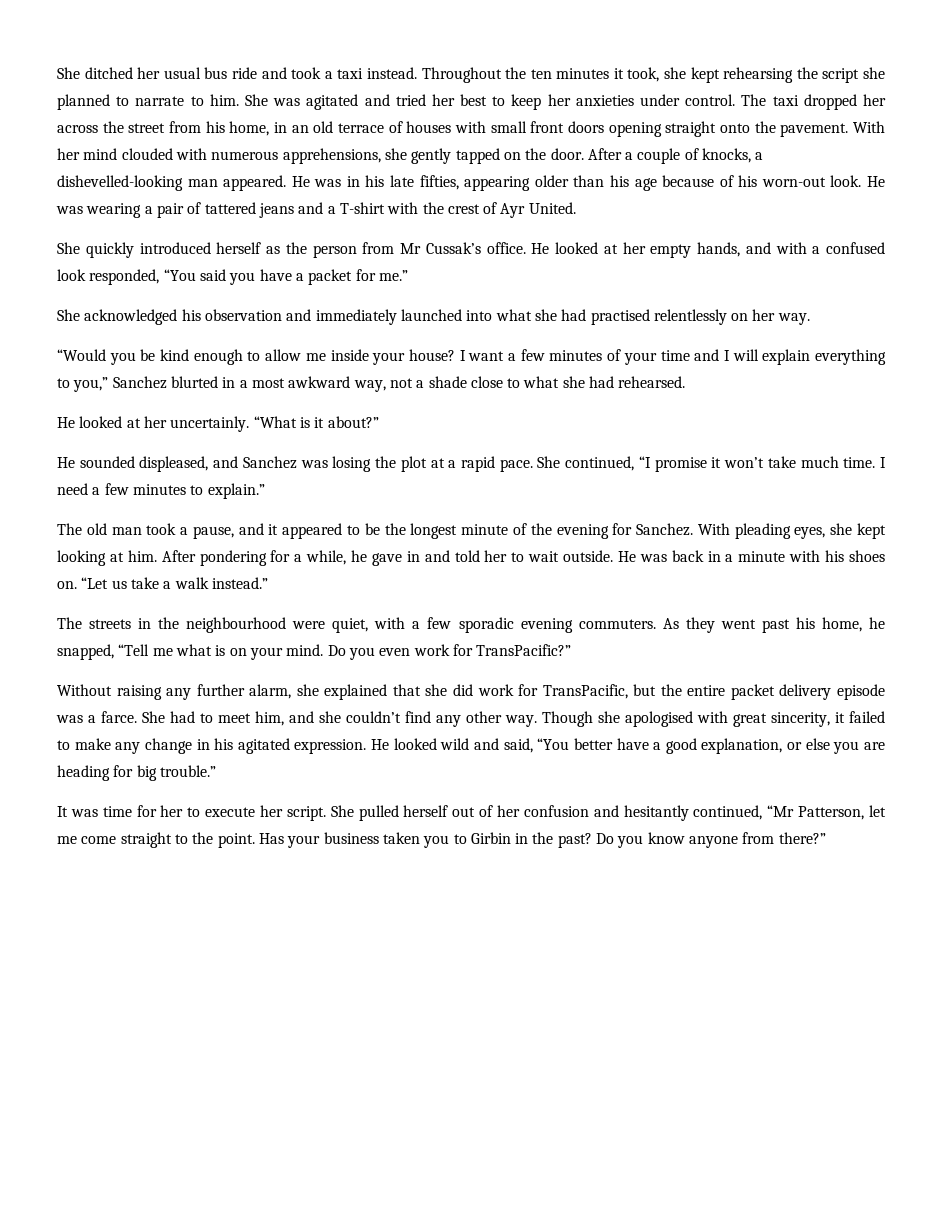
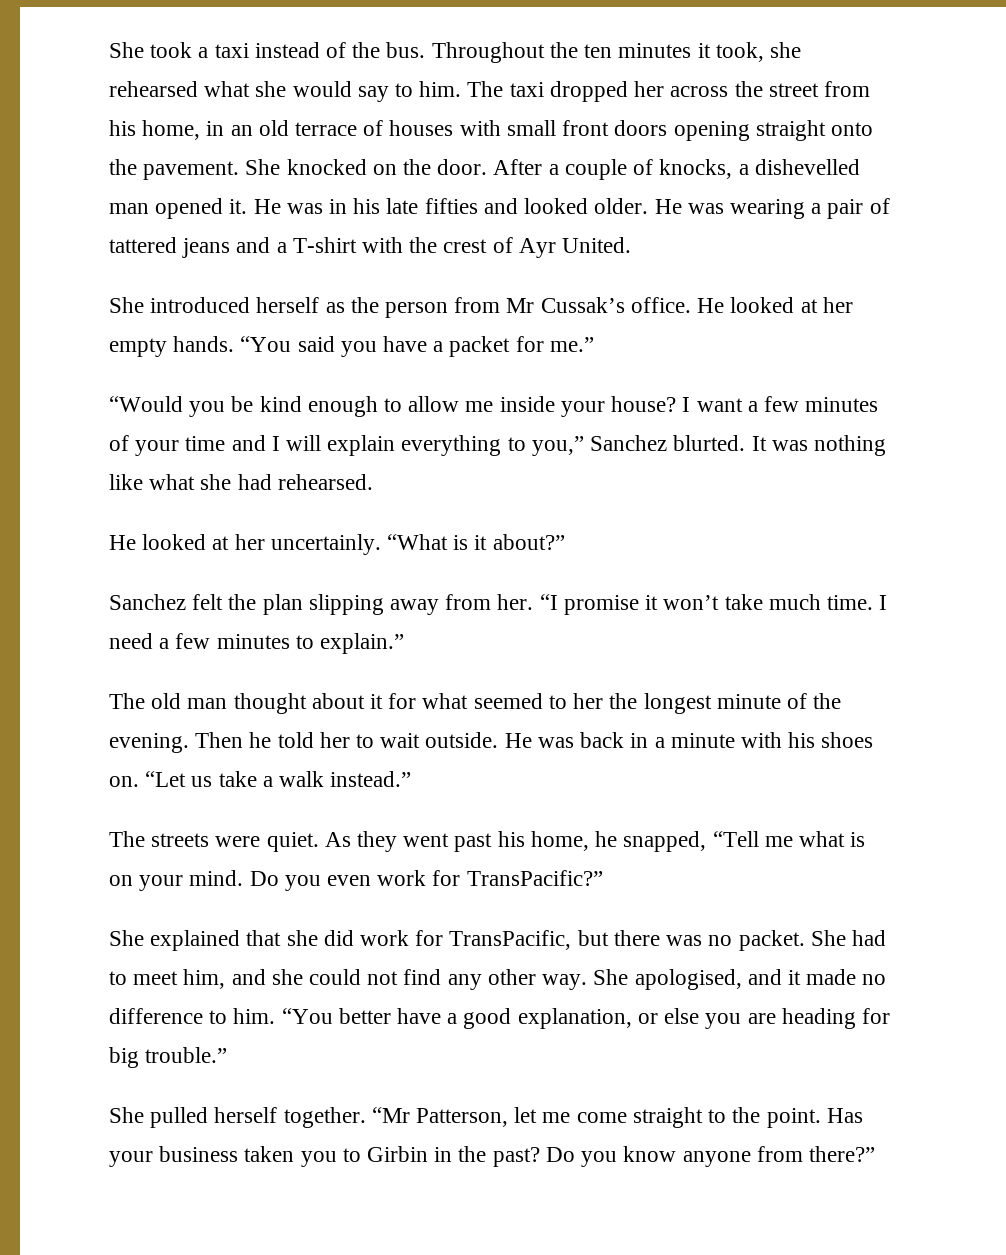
[57,67,417,79] She ditched her usual bus ride and took a taxi instead. -> [109,42,426,58] She took a taxi instead of the bus.
[690,67,885,83] [57,94,736,110] kept rehearsing the script she planned to narrate to him. She was agitated and tried her best to keep her anxieties under control. -> [109,81,462,102] rehearsed what she would say to him.
[852,121,885,133] [57,148,500,164] With her mind clouded with numerous apprehensions, she gently tapped -> [245,159,367,175] She knocked
[57,175,287,191] dishevelled-looking man appeared. -> [754,159,860,175] [109,198,248,219] dishevelled man opened it.
[419,175,862,191] fifties, appearing older than his age because of his worn-out look. -> [424,198,649,214] fifties and looked older.
[85,242,134,258] quickly -> (144, 305) none
[697,242,885,257] [57,269,160,285] hands, and with a confused look responded, -> [173,336,235,352] hands.
[57,309,810,325] // She acknowledged his observation and immediately launched into what she had practised relentlessly on her way. -> (594, 344) none
[170,376,521,392] blurted in a most awkward way, not a shade close to -> [673,435,886,456] [109,474,143,490] blurted. It was nothing like
[57,456,635,472] He sounded displeased, and Sanchez was losing the plot at a rapid pace. She continued, -> [109,594,534,615] Sanchez felt the plan slipping away from her.
[146,523,380,539] took a pause, and it appeared to be -> [233,693,604,714] thought about it for what seemed to her
[556,523,886,539] [57,550,450,566] evening for Sanchez. With pleading eyes, she kept looking at him. After pondering for a while, he gave in and -> [109,732,272,753] evening. Then he
[138,617,656,633] in the neighbourhood were quiet, with a few sporadic evening commuters. -> [215,832,319,852] were quiet.
[57,684,319,700] Without raising any further alarm, she -> [109,930,144,946] She
[660,684,885,700] [56,711,137,723] the entire packet delivery episode was a farce. -> [613,930,805,951] there was no packet.
[346,711,401,723] couldn’t -> [309,969,399,985] could not
[542,711,885,727] [57,738,533,754] Though she apologised with great sincerity, it failed to make any change in his agitated expression. He looked wild and said, -> [593,969,887,990] [109,1008,276,1024] She apologised, and it made no difference to him.
[57,805,763,821] It was time for her to execute her script. She pulled herself out of her confusion and hesitantly continued, -> [109,1107,366,1128] She pulled herself together.

